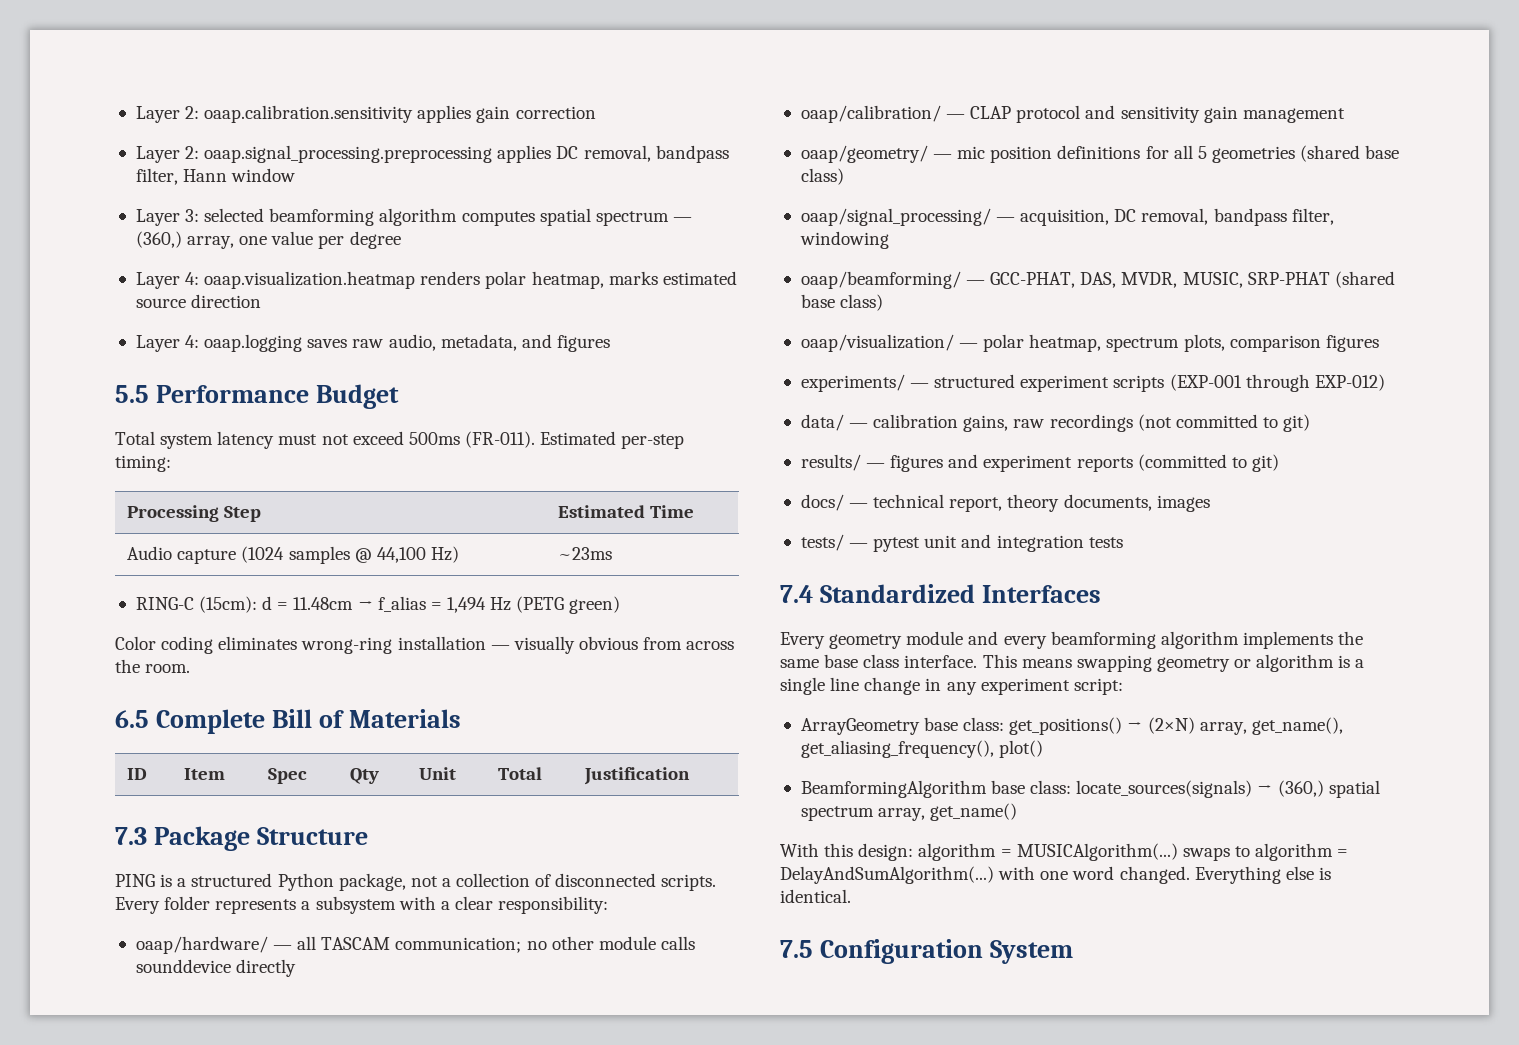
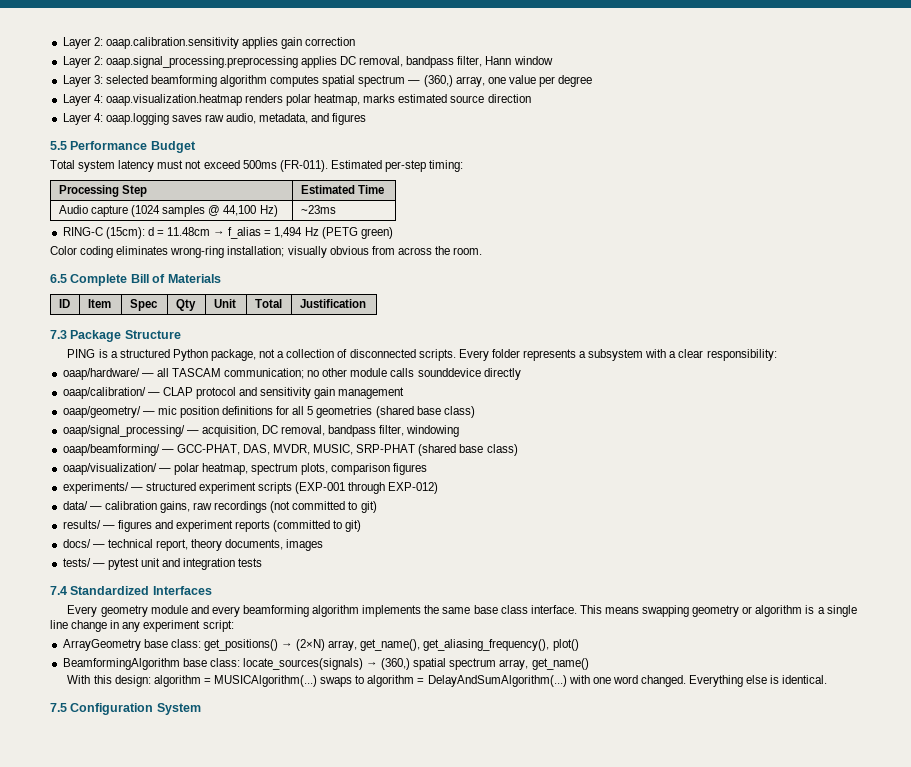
[397,636,510,650] installation — -> [227,246,285,257] installation;

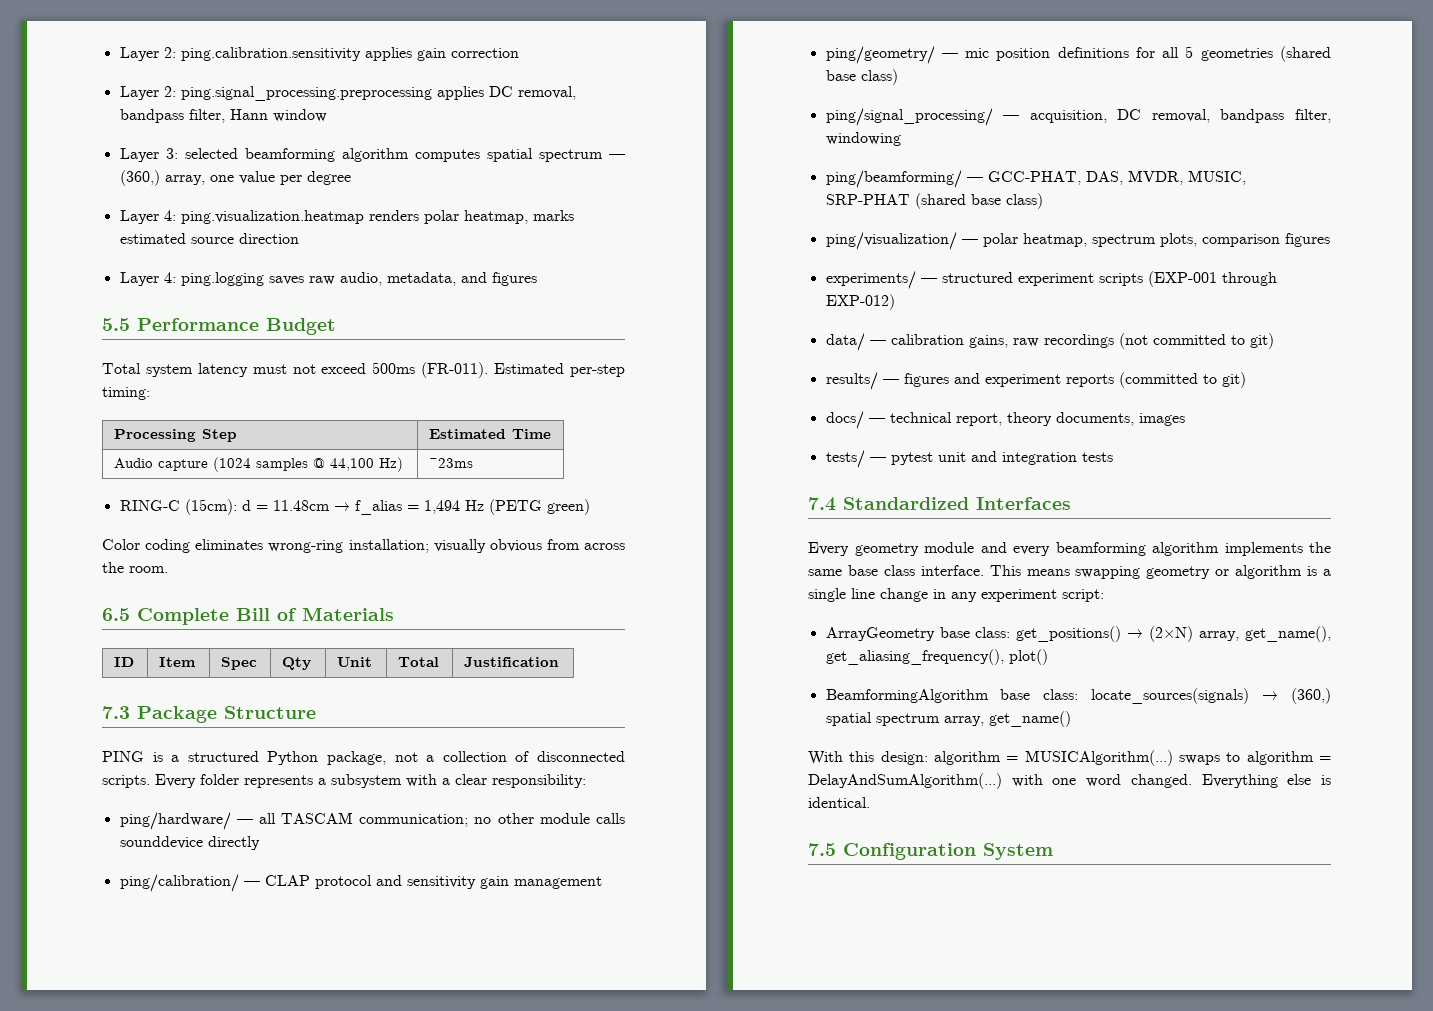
[62,37,239,49] Layer 2: oaap.calibration.sensitivity -> [119,47,361,61] Layer 2: ping.calibration.sensitivity
[105,56,298,68] oaap.signal_processing.preprocessing -> [180,86,432,101] ping.signal_processing.preprocessing
[105,94,242,106] oaap.visualization.heatmap -> [180,210,364,224] ping.visualization.heatmap
[105,113,169,125] oaap.logging -> [180,272,264,286] ping.logging
[62,368,140,380] oaap/hardware/ -> [119,812,231,830] ping/hardware/
[62,387,146,399] oaap/calibration/ -> [119,874,239,892] ping/calibration/
[62,406,141,418] oaap/geometry/ -> [825,46,935,64] ping/geometry/
[62,425,185,437] oaap/signal_processing/ -> [825,108,993,126] ping/signal_processing/
[62,444,160,456] oaap/beamforming/ -> [825,170,962,188] ping/beamforming/
[62,463,157,475] oaap/visualization/ -> [825,232,957,250] ping/visualization/

